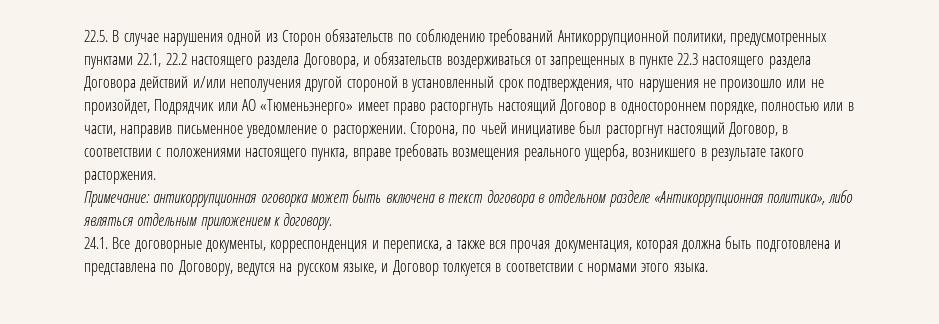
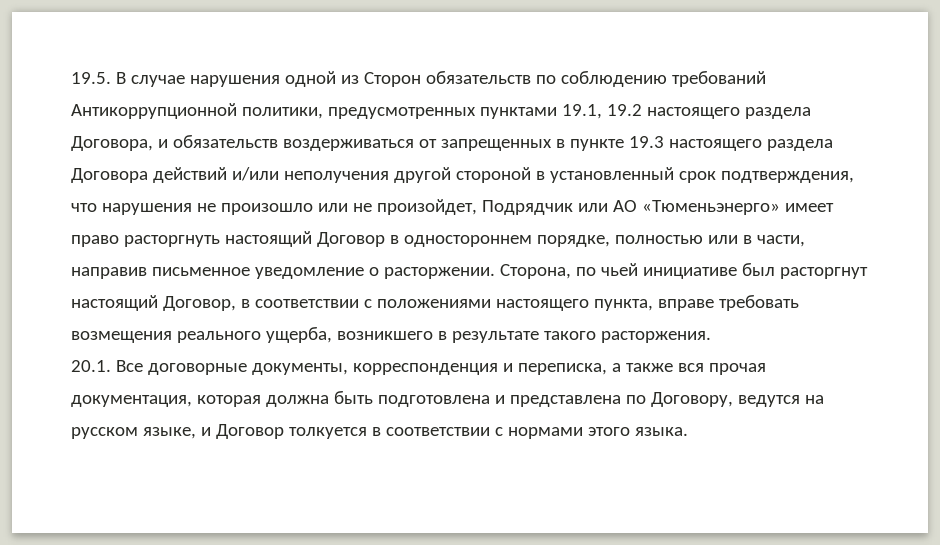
[84,30,108,42] 22.5. -> [71,72,111,84] 19.5.
[137,53,187,67] 22.1, 22.2 -> [561,104,642,119] 19.1, 19.2
[677,53,699,65] 22.3 -> [628,136,664,148] 19.3
[84,190,854,207] [83,213,333,230] [84,237,108,249] Примечание: антикоррупционная оговорка может быть включена в текст договора в отдельном разделе «Антикоррупционная политика», либо являться отдельным приложением к договору. // 24.1. -> [71,360,111,372] 20.1.

